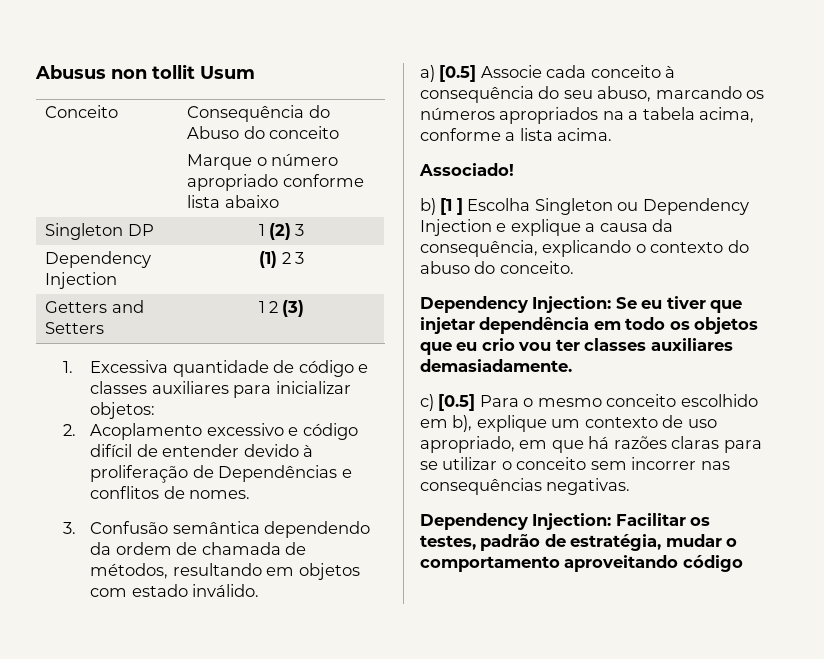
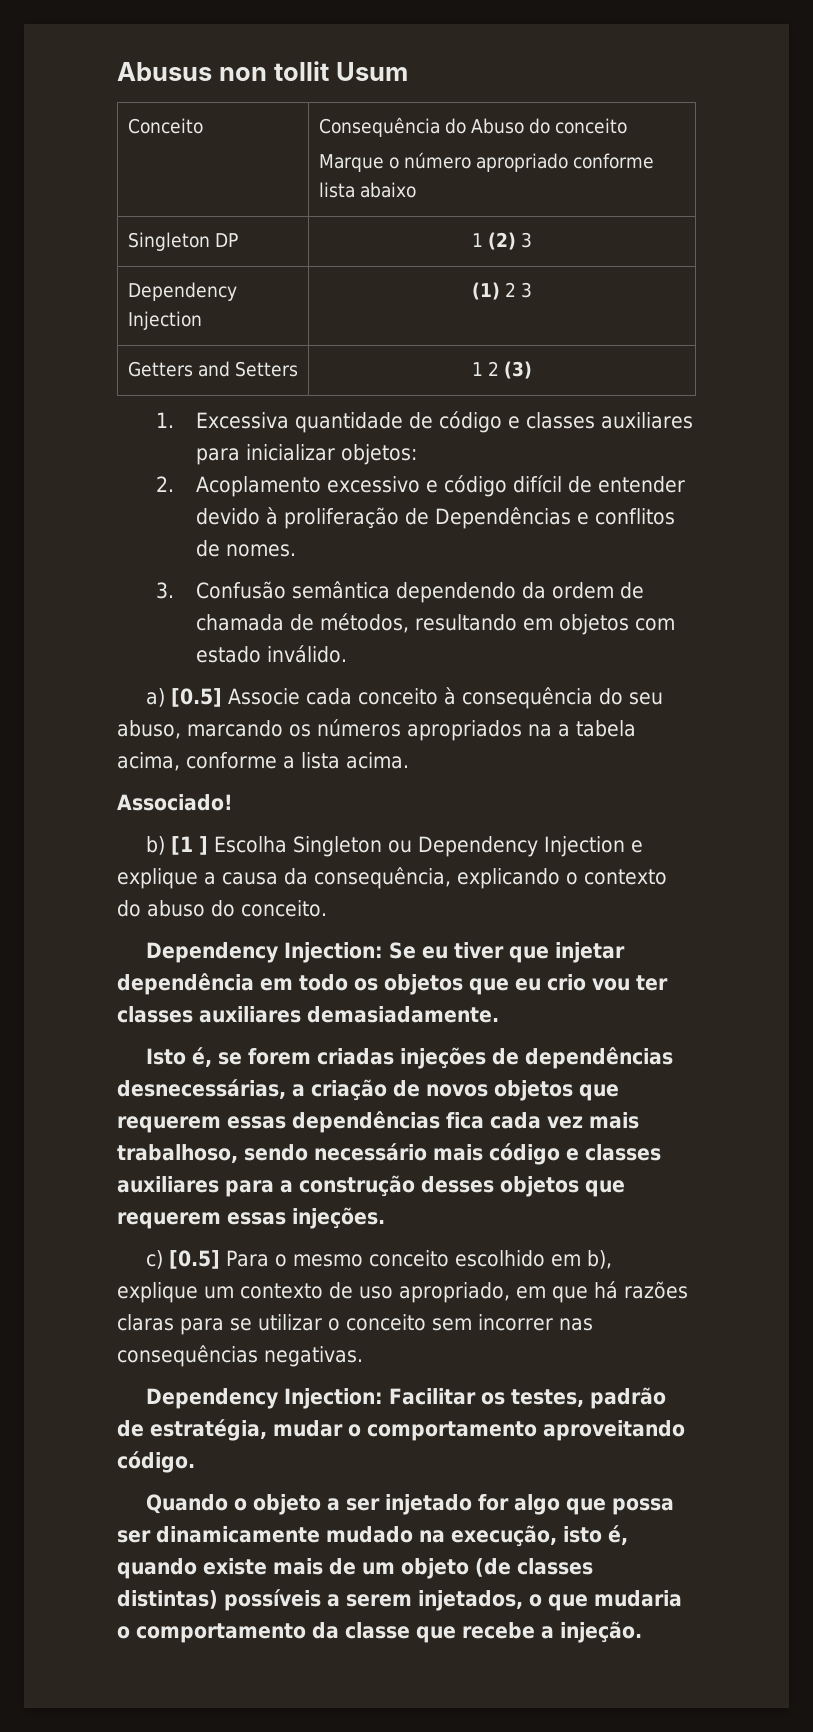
(572, 365) none -> [146,1047,674,1069] [117,1079,619,1101] [117,1111,639,1133] [117,1143,661,1165] [117,1175,625,1197] [117,1207,385,1229] // Isto é, se forem criadas injeções de dependências desnecessárias, a criação de novos objetos que requerem essas dependências fica cada vez mais trabalhoso, sendo necessário mais código e classes auxiliares para a construção desses objetos que requerem essas injeções.
[682,555,743,572] código -> [117,1451,195,1473] [146,1494,675,1515] [117,1525,628,1547] [117,1558,593,1579] [117,1589,682,1611] [117,1621,642,1643] código. // Quando o objeto a ser injetado for algo que possa ser dinamicamente mudado na execução, isto é, quando existe mais de um objeto (de classes distintas) possíveis a serem injetados, o que mudaria o comportamento da classe que recebe a injeção.

